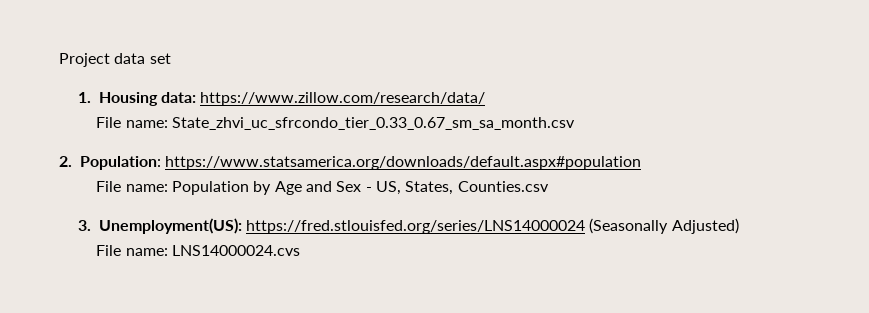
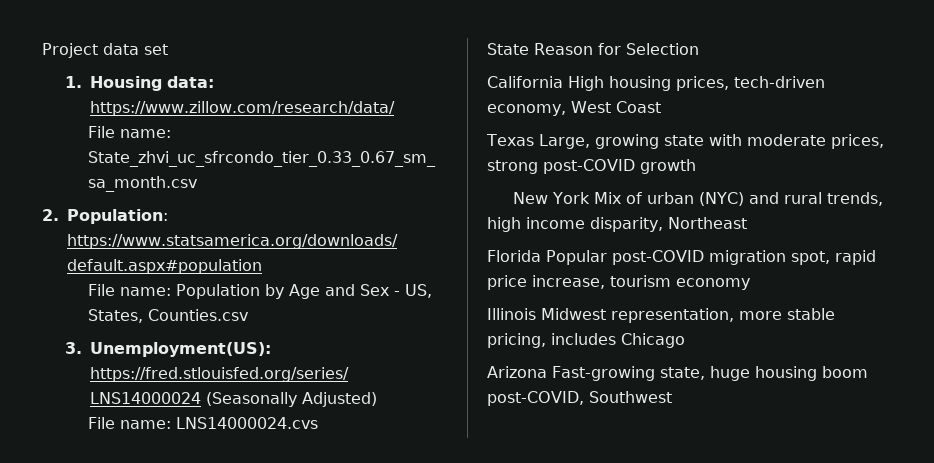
(301, 250) none -> [487,43,699,55] [487,76,825,91] [487,101,661,116] [486,134,884,149] [487,159,696,174] [512,192,883,206] [487,217,747,232] [487,250,876,265] [487,275,750,290] [487,308,835,323] [487,333,685,348] [487,366,868,381] [487,391,672,406] // State Reason for Selection // California High housing prices, tech-driven economy, West Coast // Texas Large, growing state with moderate prices, strong post-COVID growth // New York Mix of urban (NYC) and rural trends, high income disparity, Northeast // Florida Popular post-COVID migration spot, rapid price increase, tourism economy // Illinois Midwest representation, more stable pricing, includes Chicago // Arizona Fast-growing state, huge housing boom post-COVID, Southwest

